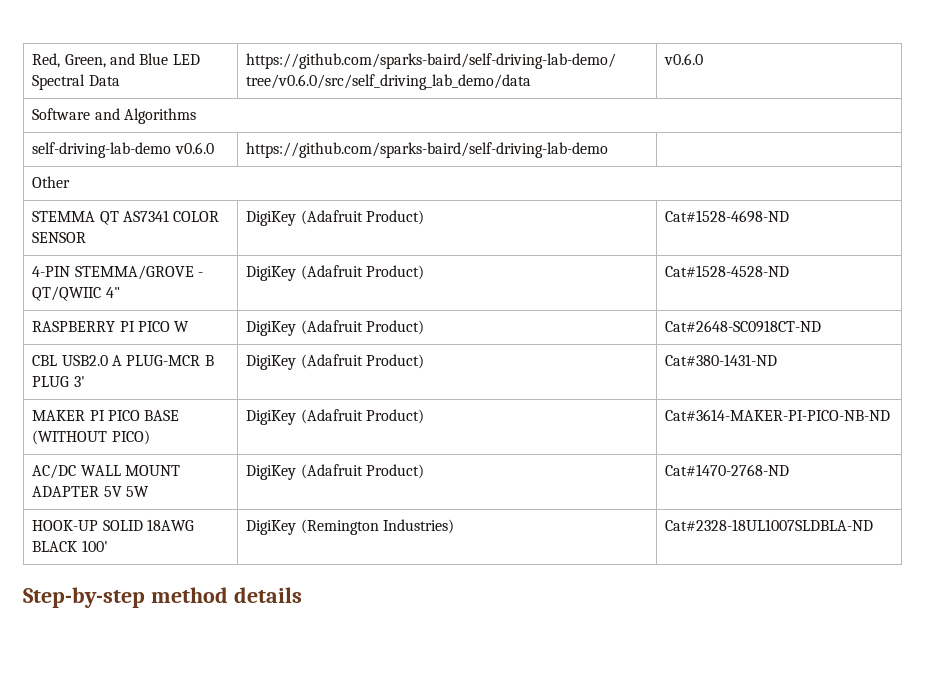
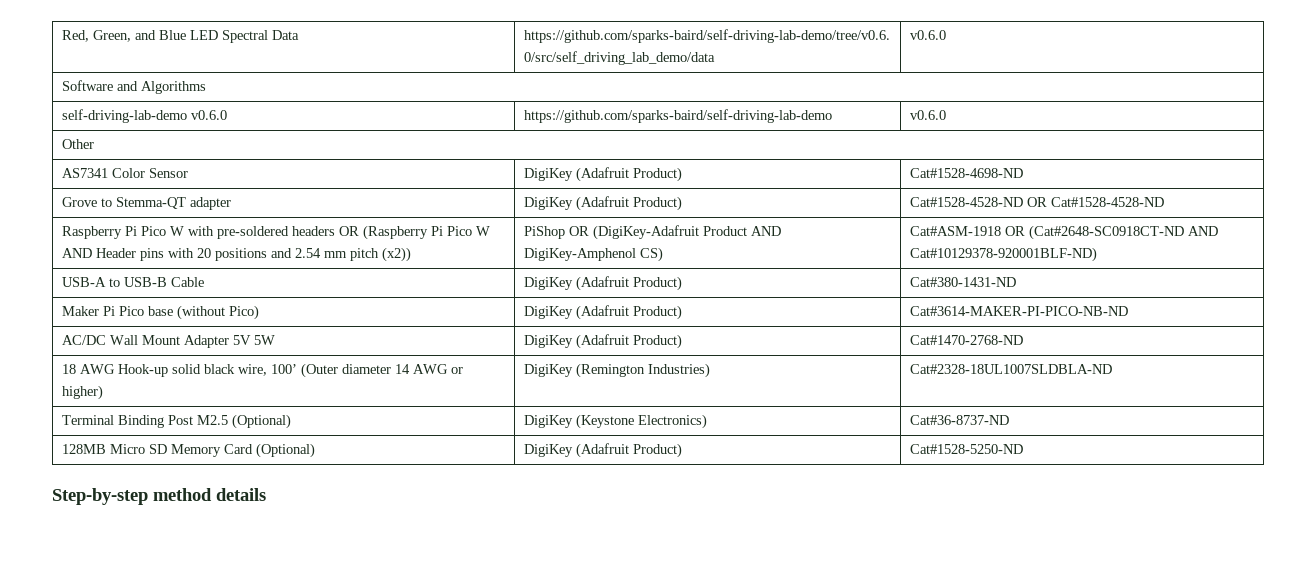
(609, 150) none -> [910,110,947,120] v0.6.0
[32,210,220,225] [32,232,87,243] STEMMA QT AS7341 COLOR SENSOR -> [62,168,189,178] AS7341 Color Sensor
[32,265,203,280] [32,286,120,301] 4-PIN STEMMA/GROVE - QT/QWIIC 4" -> [62,197,232,210] Grove to Stemma-QT adapter
[32,321,190,332] [246,320,424,336] [665,320,822,333] [32,355,214,366] [32,376,85,387] [246,354,424,370] [665,354,778,366] [32,410,180,421] [32,430,150,445] // RASPBERRY PI PICO W | DigiKey (Adafruit Product) | Cat#2648-SC0918CT-ND // CBL USB2.0 A PLUG-MCR B PLUG 3' | DigiKey (Adafruit Product) | Cat#380-1431-ND // MAKER PI PICO BASE (WITHOUT PICO) -> [1027,197,1165,207] [62,225,491,240] [62,247,412,262] [524,225,782,240] [524,247,664,262] [910,225,1219,240] [910,247,1098,262] [62,277,205,287] [524,276,683,291] [910,277,1017,287] [62,305,260,320] OR Cat#1528-4528-ND // Raspberry Pi Pico W with pre-soldered headers OR (Raspberry Pi Pico W AND Header pins with 20 positions and 2.54 mm pitch (x2)) | PiShop OR (DigiKey-Adafruit Product AND DigiKey-Amphenol CS) | Cat#ASM-1918 OR (Cat#2648-SC0918CT-ND AND Cat#10129378-920001BLF-ND) // USB-A to USB-B Cable | DigiKey (Adafruit Product) | Cat#380-1431-ND // Maker Pi Pico base (without Pico)
[80,465,180,476] [32,486,100,497] WALL MOUNT ADAPTER -> [110,335,230,348] Wall Mount Adapter
[32,519,194,531] [32,540,108,552] [246,519,454,535] [665,519,874,531] HOOK-UP SOLID 18AWG BLACK 100' | DigiKey (Remington Industries) | Cat#2328-18UL1007SLDBLA-ND -> [62,363,464,378] [62,385,104,400] [524,363,711,378] [910,364,1113,374] [62,414,292,429] [524,414,708,429] [910,415,1010,425] [62,443,316,458] [524,443,683,458] [910,444,1024,454] 18 AWG Hook-up solid black wire, 100’ (Outer diameter 14 AWG or higher) | DigiKey (Remington Industries) | Cat#2328-18UL1007SLDBLA-ND // Terminal Binding Post M2.5 (Optional) | DigiKey (Keystone Electronics) | Cat#36-8737-ND // 128MB Micro SD Memory Card (Optional) | DigiKey (Adafruit Product) | Cat#1528-5250-ND

